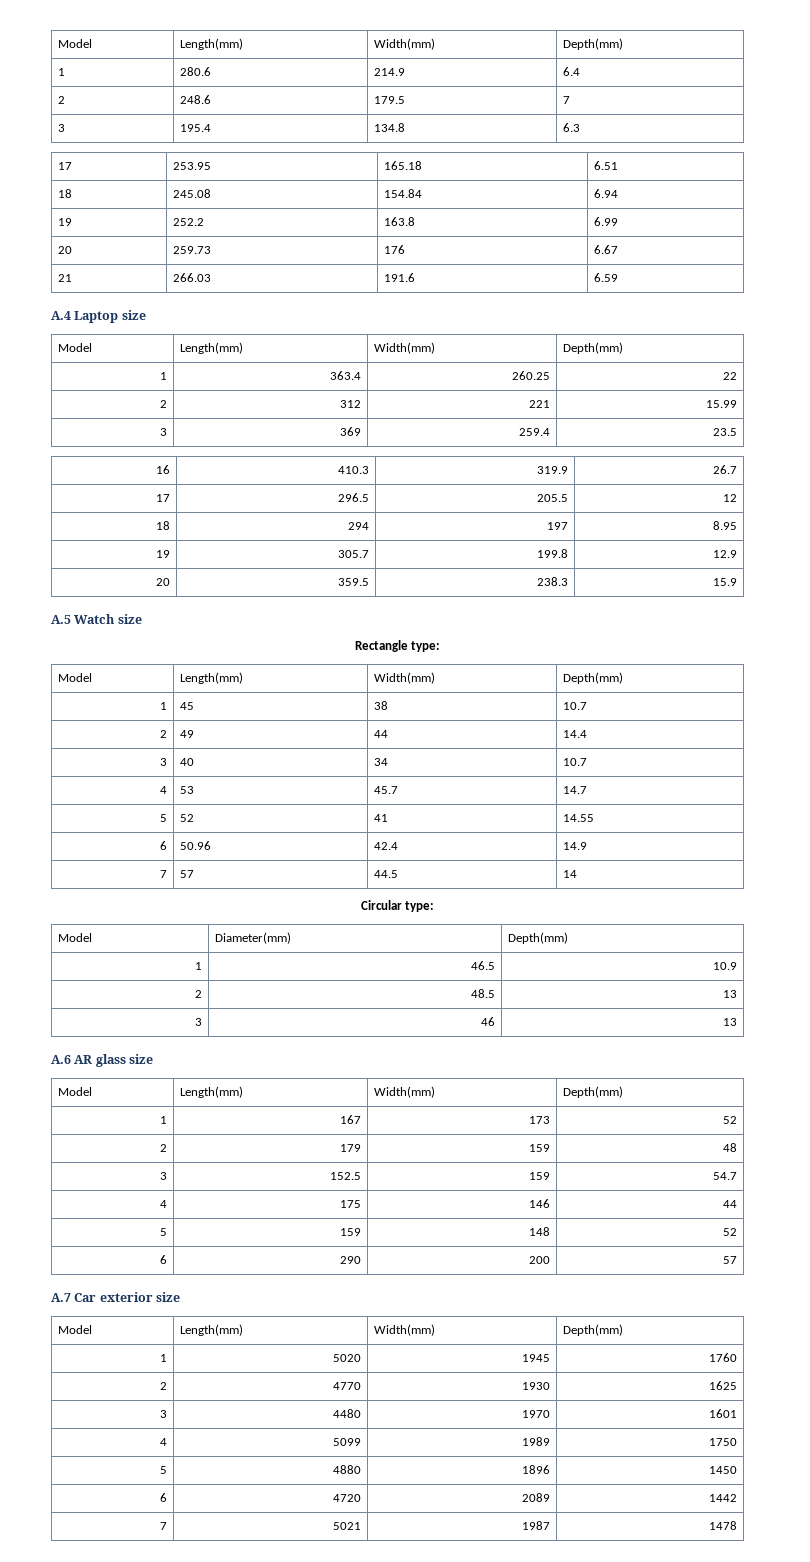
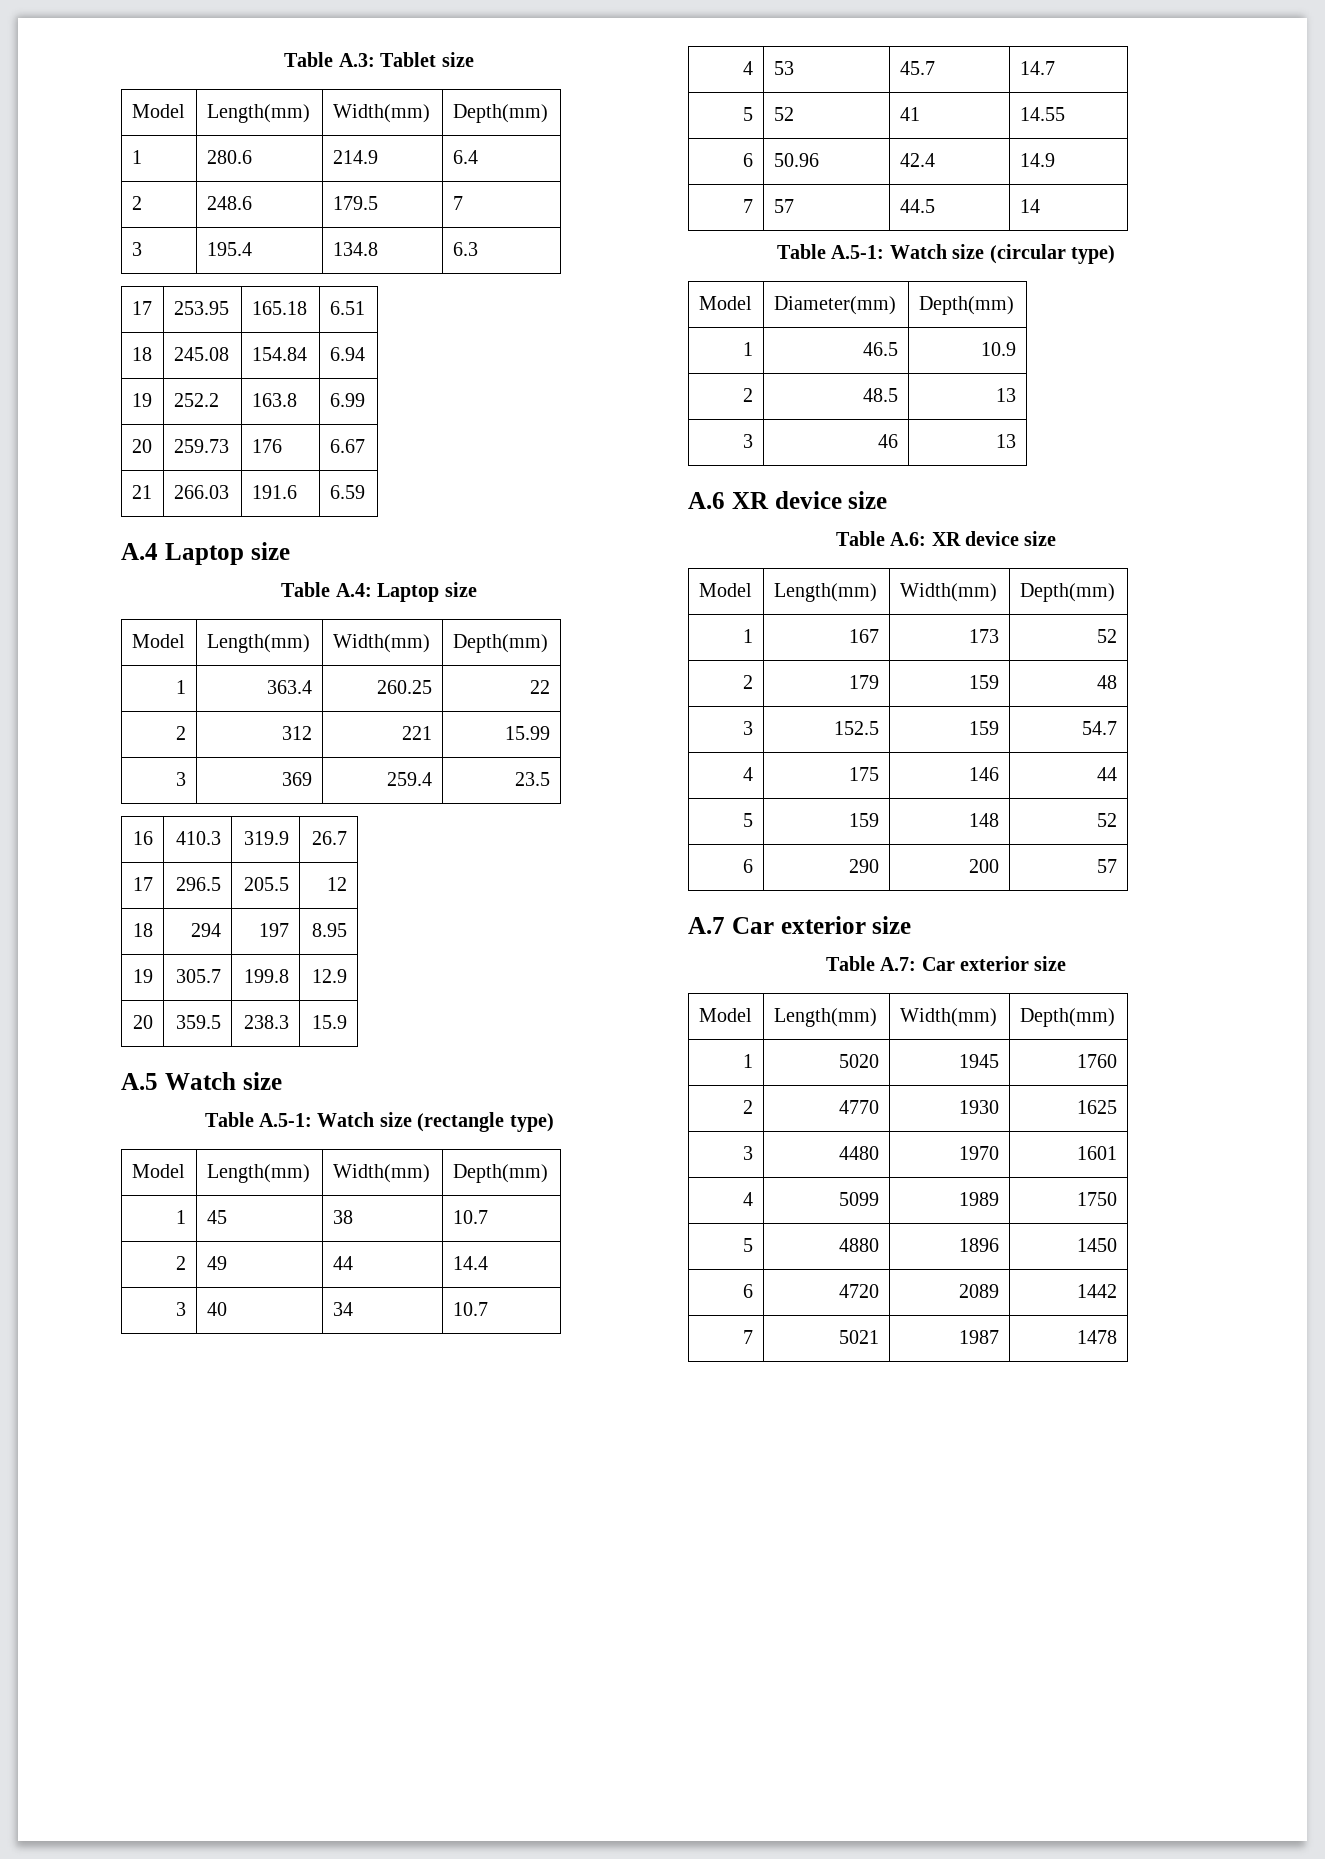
(58, 43) none -> [284,52,474,67] Table A.3: Tablet size //
(146, 315) none -> [281,582,477,602] // Table A.4: Laptop size
[354,640,441,652] Rectangle type: -> [204,1112,554,1132] Table A.5-1: Watch size (rectangle type)
[360,900,435,912] Circular type: -> [777,244,1115,264] Table A.5-1: Watch size (circular type)
[74,1054,126,1067] AR glass -> [731,491,888,509] [835,531,1019,546] XR device size // Table A.6: XR device
(181, 1297) none -> [825,956,1067,971] // Table A.7: Car exterior size

